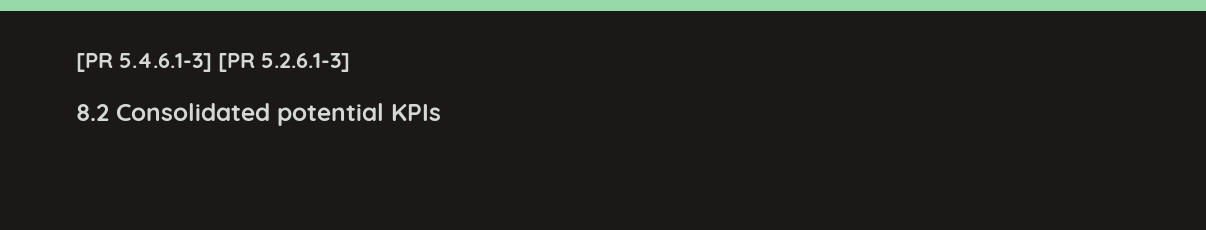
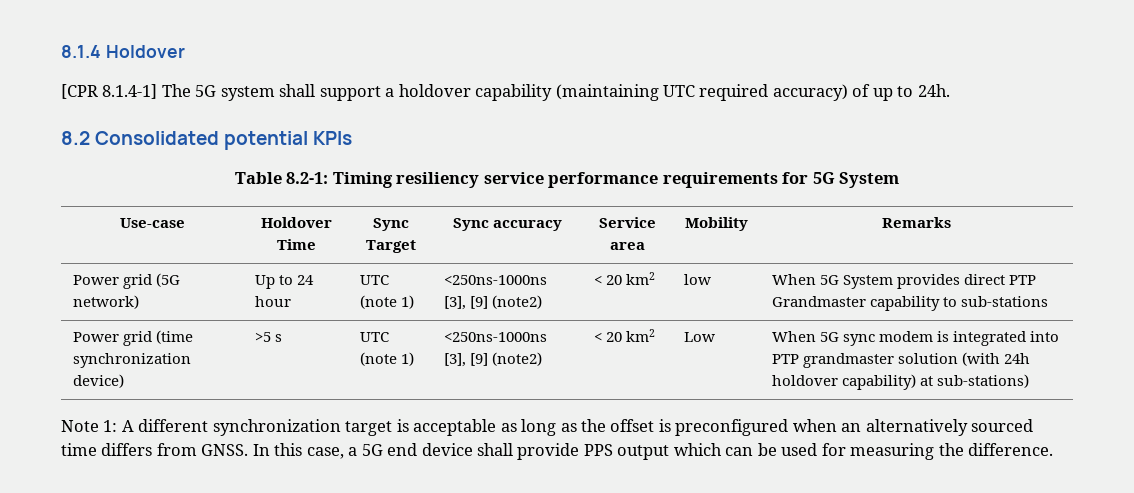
[76,53,350,72] [76,103,441,126] [PR 5.4.6.1-3] [PR 5.2.6.1-3] // 8.2 Consolidated potential KPIs -> [61,45,185,58] [61,84,950,101] [61,131,353,150] [234,172,900,188] [120,218,185,228] [260,217,332,228] [276,239,316,250] [372,218,409,231] [365,240,416,253] [452,218,563,231] [599,217,656,228] [610,242,645,250] [685,217,748,231] [882,217,951,228] [72,273,180,289] [72,295,139,309] [254,275,314,289] [254,296,291,307] [359,275,389,285] [359,295,414,309] [443,275,547,285] [443,295,542,310] [593,272,655,285] [683,274,711,285] [771,274,1037,289] [771,296,1048,311] [72,330,193,346] [72,353,191,368] [72,374,124,388] [254,332,282,342] [359,332,389,342] [359,352,414,366] [443,332,547,342] [443,352,542,367] [593,329,655,342] [683,332,715,342] [771,331,1060,346] [771,352,1030,368] [771,374,1029,390] [61,419,1034,436] [61,443,1054,460] 8.1.4 Holdover // [CPR 8.1.4-1] The 5G system shall support a holdover capability (maintaining UTC required accuracy) of up to 24h. // 8.2 Consolidated potential KPIs // Table 8.2-1: Timing resiliency service performance requirements for 5G System // Use-case | Holdover Time | Sync Target | Sync accuracy | Service area | Mobility | Remarks // Power grid (5G network) | Up to 24 hour | UTC (note 1) | <250ns-1000ns [3], [9] (note2) | < 20 km2 | low | When 5G System provides direct PTP Grandmaster capability to sub-stations // Power grid (time synchronization device) | >5 s | UTC (note 1) | <250ns-1000ns [3], [9] (note2) | < 20 km2 | Low | When 5G sync modem is integrated into PTP grandmaster solution (with 24h holdover capability) at sub-stations) // Note 1: A different synchronization target is acceptable as long as the offset is preconfigured when an alternatively sourced time differs from GNSS. In this case, a 5G end device shall provide PPS output which can be used for measuring the difference.

